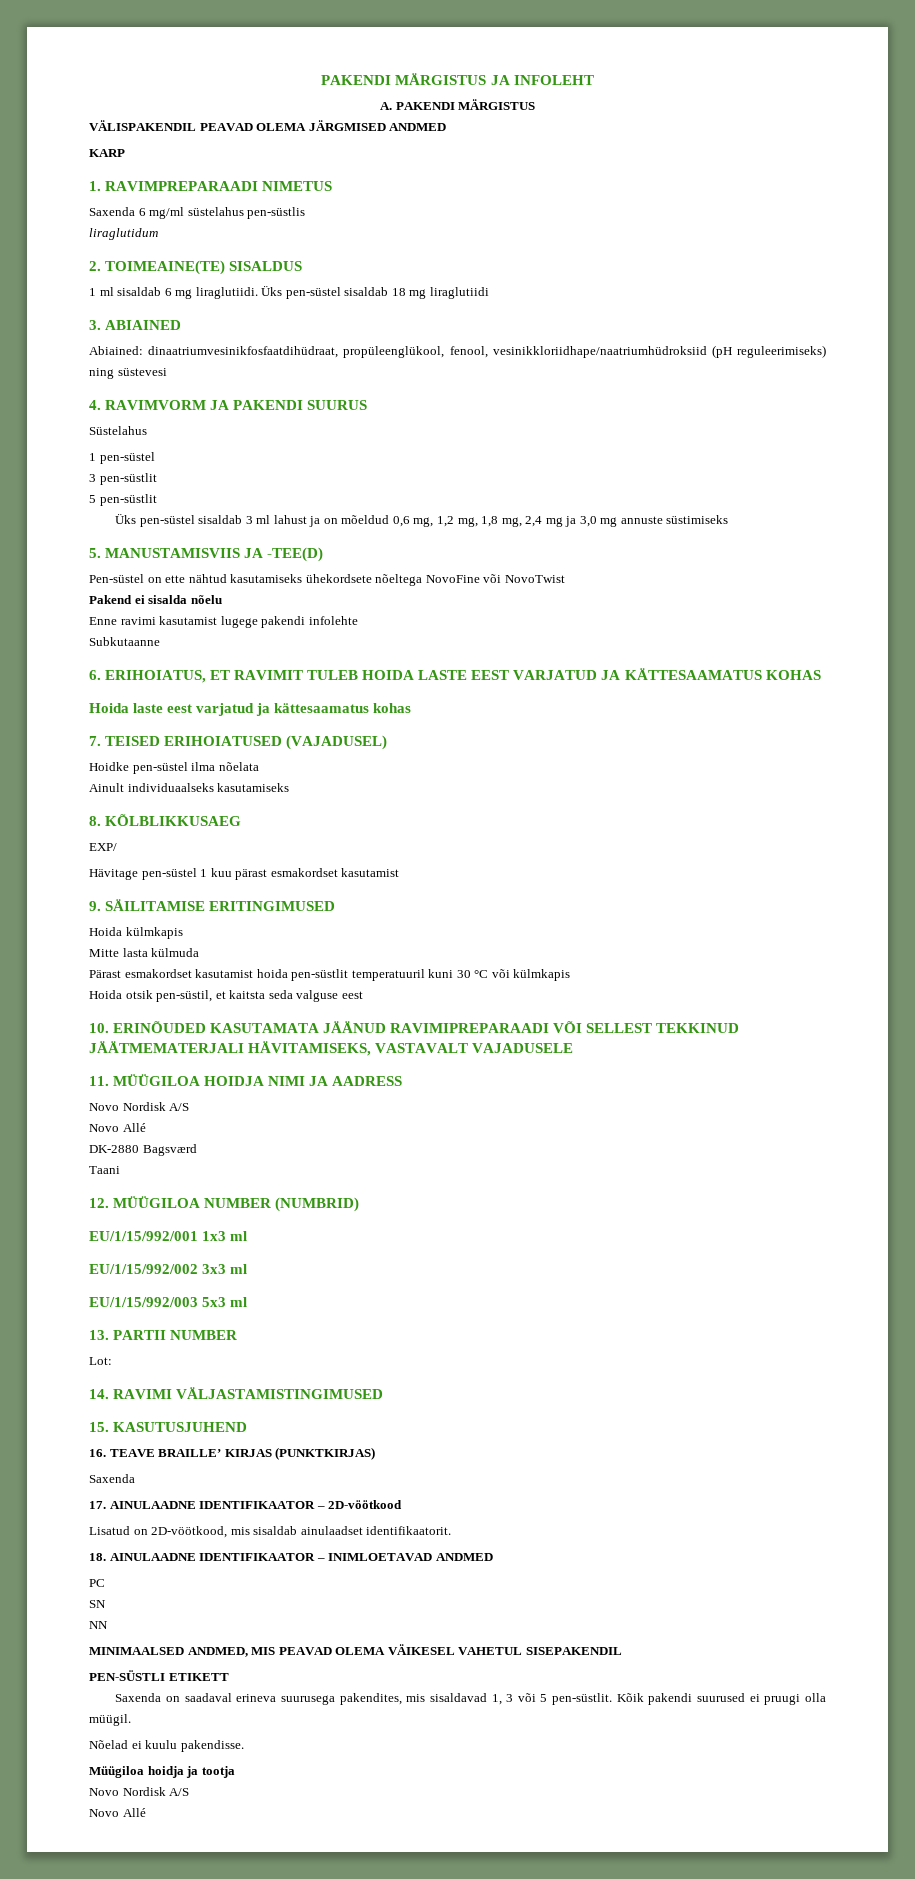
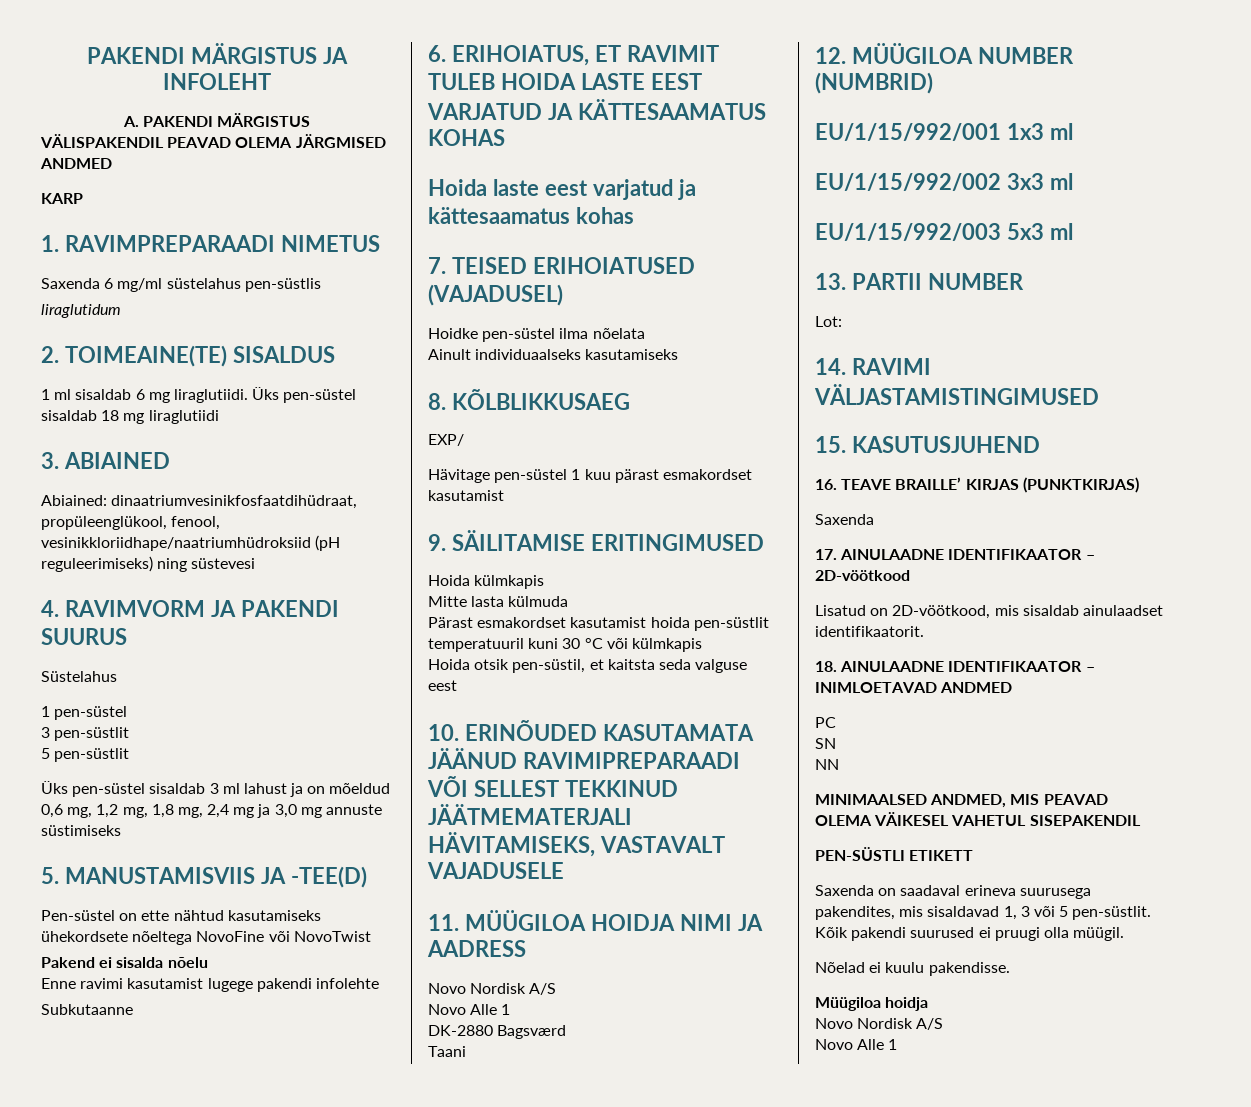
[122,1123,146,1132] Allé -> [470,1004,511,1015] Alle 1
[186,1766,235,1778] [89,1787,190,1796] [89,1808,146,1817] ja tootja // Novo Nordisk A/S // Novo Allé -> [815,1018,944,1030] [815,1039,898,1050] // Novo Nordisk A/S // Novo Alle 1

